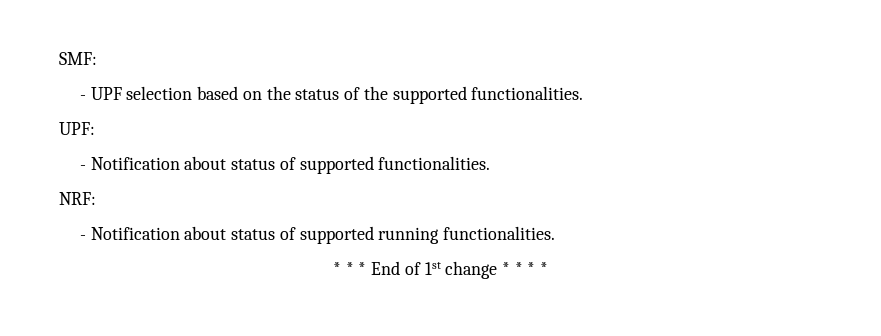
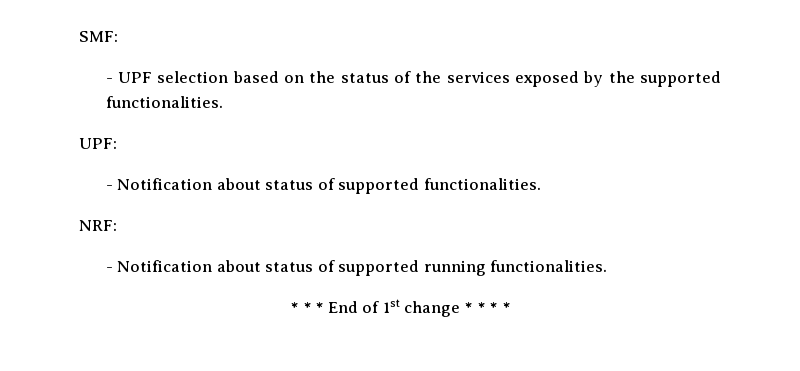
(388, 93) none -> [446,71,635,87] services exposed by the

